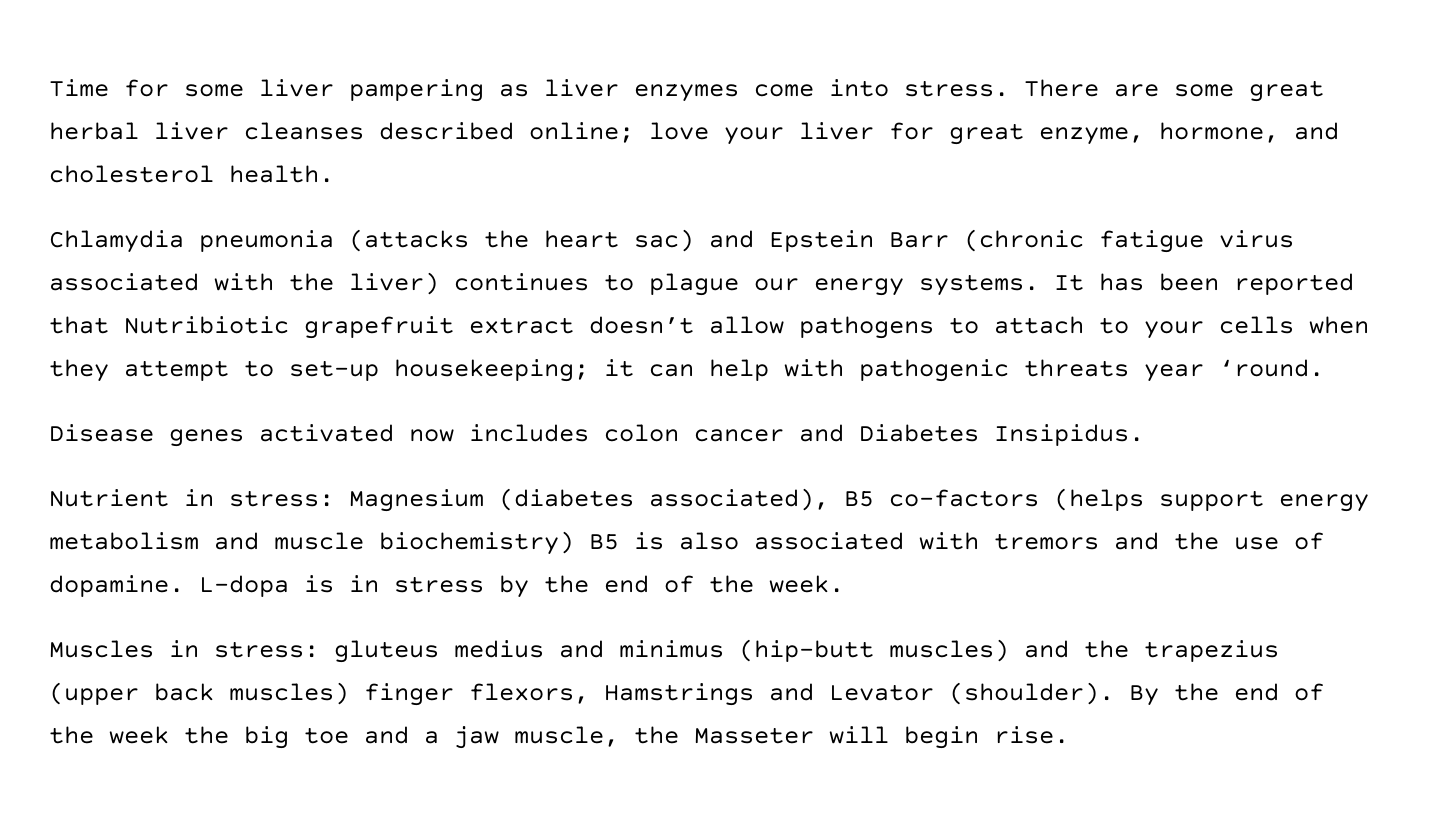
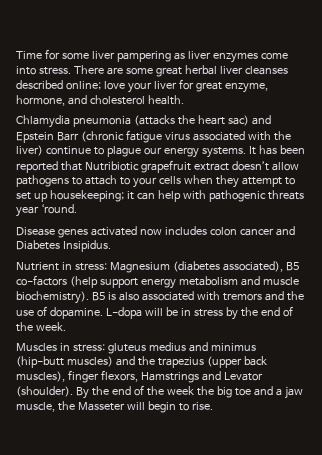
[454,273,589,291] continues -> [45,146,91,155] continue
[289,360,379,381] set-up -> [16,192,48,202] set up
[1054,488,1144,511] (helps -> [69,276,98,288] (help
[379,531,574,555] biochemistry) -> [16,291,89,304] biochemistry).
[304,575,334,593] is -> [144,307,178,316] will be
[229,682,349,705] muscles) -> [16,371,65,382] muscles),
(979, 737) none -> [178,403,189,411] to

